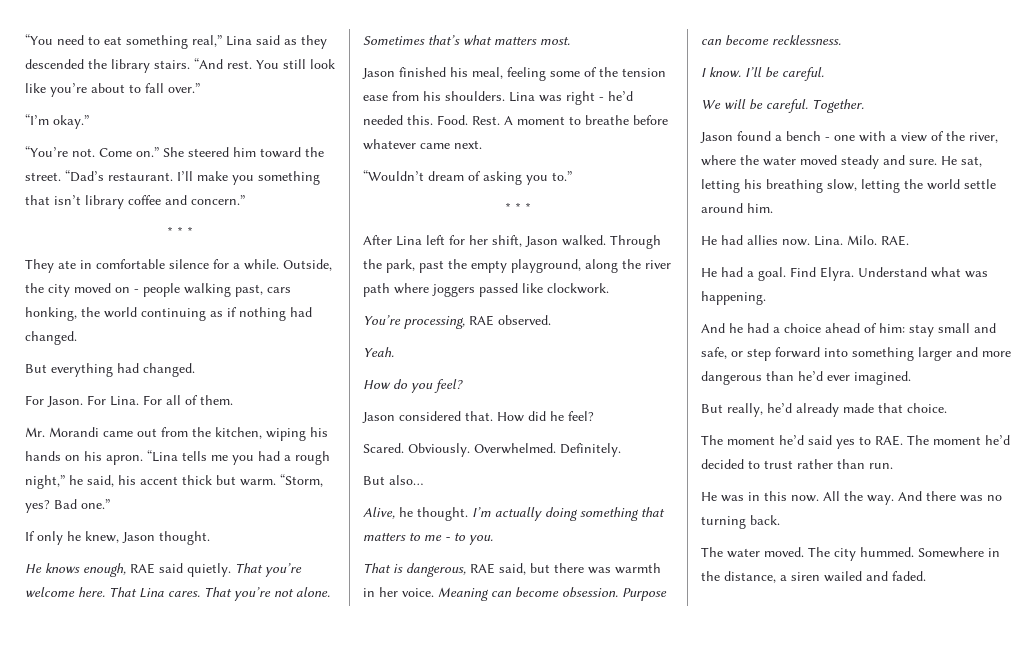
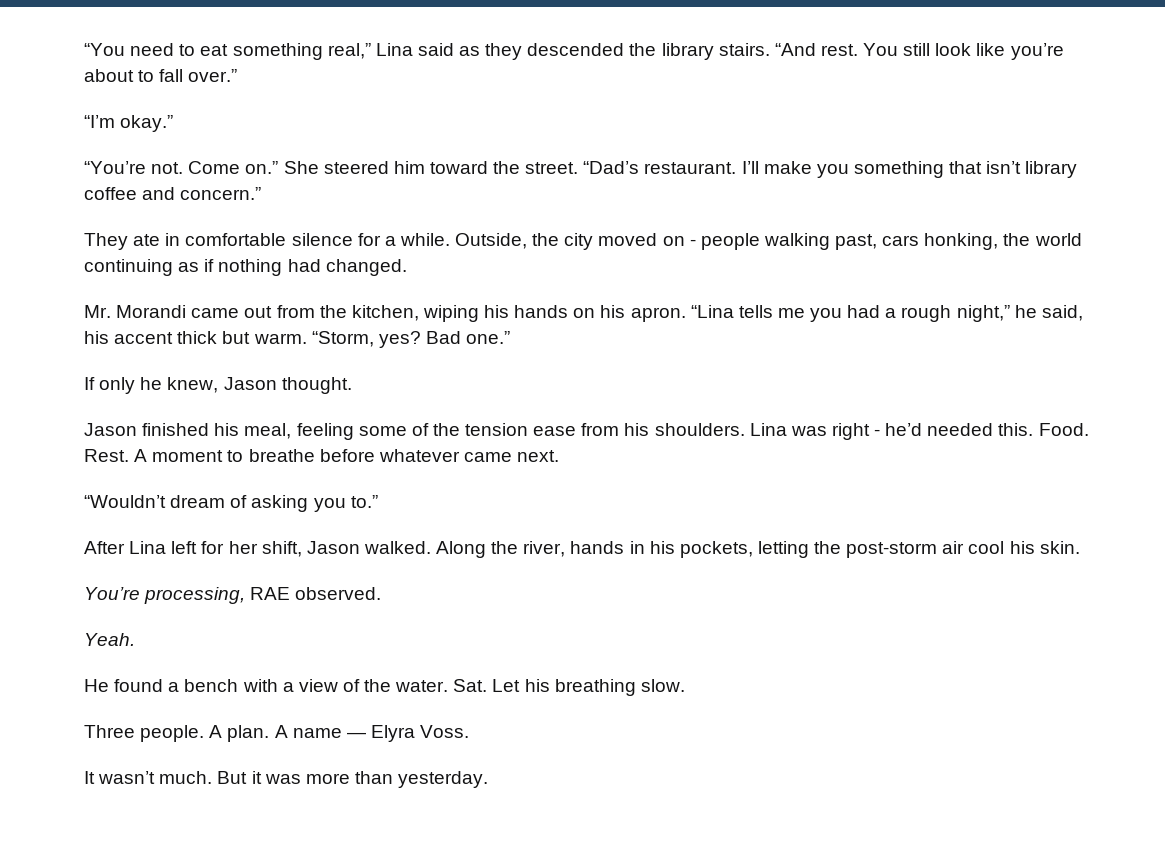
[167,226,193,237] // * * * -> (262, 193) none
[25,363,195,377] [25,395,233,407] // But everything had changed. // For Jason. For Lina. For all of them. -> (407, 267) none
[25,563,302,577] [25,587,330,601] [363,35,570,45] // He knows enough, RAE said quietly. That you’re welcome here. That Lina cares. That you’re not alone. Sometimes that’s what matters most. -> (352, 385) none
[505,202,531,213] // * * * -> (378, 501) none
[610,235,661,249] [363,259,671,273] [363,283,609,297] Through the park, past the empty playground, along the river path where joggers passed like clockwork. -> [436,541,1080,558] Along the river, hands in his pockets, letting the post-storm air cool his skin.
[363,379,463,393] [362,411,594,423] [363,443,621,457] [363,475,423,485] [363,507,665,521] [363,533,493,545] [363,563,661,577] [363,587,667,601] [701,35,841,46] [701,67,824,81] [701,99,864,113] [700,132,733,143] How do you feel? // Jason considered that. How did he feel? // Scared. Obviously. Overwhelmed. Definitely. // But also… // Alive, he thought. I’m actually doing something that matters to me - to you. // That is dangerous, RAE said, but there was warmth in her voice. Meaning can become obsession. Purpose can become recklessness. // I know. I’ll be careful. // We will be careful. Together. // Jason -> [84,679,109,692] He
[825,135,855,141] - one -> (239, 685) none
[969,132,998,143] [701,155,982,169] [701,179,996,193] [701,203,773,213] [701,235,909,246] [701,267,988,281] [701,291,766,305] [701,323,996,337] [701,347,1011,361] [701,371,911,385] [701,403,947,417] [701,435,1010,449] [701,459,893,469] [701,491,1002,505] [701,515,780,529] [701,547,1000,561] [701,571,926,583] river, where the water moved steady and sure. He sat, letting his breathing slow, letting the world settle around him. // He had allies now. Lina. Milo. RAE. // He had a goal. Find Elyra. Understand what was happening. // And he had a choice ahead of him: stay small and safe, or step forward into something larger and more dangerous than he’d ever imagined. // But really, he’d already made that choice. // The moment he’d said yes to RAE. The moment he’d decided to trust rather than run. // He was in this now. All the way. And there was no turning back. // The water moved. The city hummed. Somewhere in the distance, a siren wailed and faded. -> [395,679,685,696] [84,725,470,742] [84,771,489,788] water. Sat. Let his breathing slow. // Three people. A plan. A name — Elyra Voss. // It wasn’t much. But it was more than yesterday.

